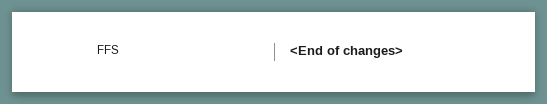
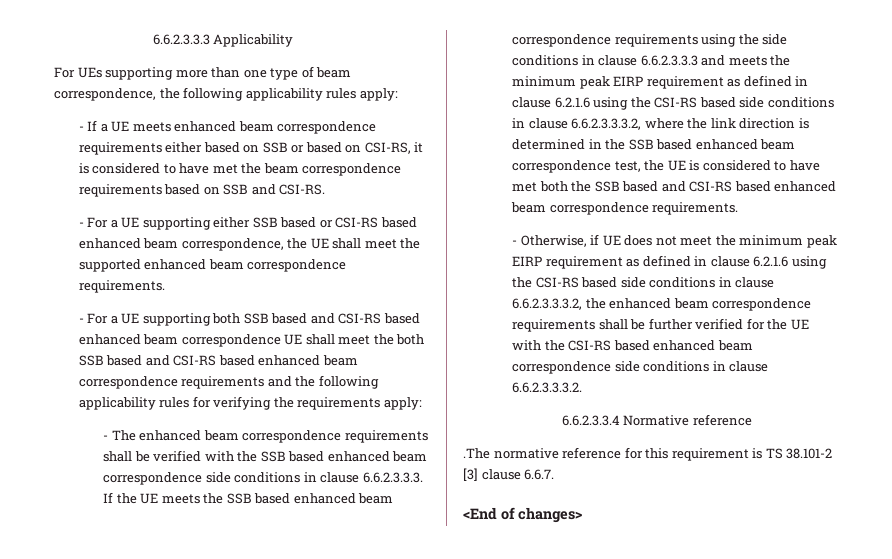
[97,45,120,54] FFS -> [152,34,294,47] [54,66,352,80] [54,87,398,101] [78,120,377,134] [78,142,424,155] [78,163,402,176] [78,184,326,197] [78,217,417,230] [78,238,421,251] [78,259,347,272] [78,280,165,293] [78,313,420,326] [78,334,425,347] [78,355,358,366] [78,375,379,389] [78,396,422,410] [103,430,428,443] [103,450,428,462] [103,472,423,485] [103,492,394,504] [512,34,788,47] [512,55,791,66] [512,75,809,89] [512,97,834,110] [512,118,809,130] [512,139,796,150] [512,160,820,173] [512,181,837,192] [511,202,739,215] [512,234,837,248] [512,255,827,269] [512,277,775,288] [512,298,812,311] [512,318,809,332] [512,340,753,351] [512,361,769,374] [512,382,583,393] [561,414,752,426] [463,447,833,461] [463,468,555,481] 6.6.2.3.3.3 Applicability // For UEs supporting more than one type of beam correspondence, the following applicability rules apply: // - If a UE meets enhanced beam correspondence requirements either based on SSB or based on CSI-RS, it is considered to have met the beam correspondence requirements based on SSB and CSI-RS. // - For a UE supporting either SSB based or CSI-RS based enhanced beam correspondence, the UE shall meet the supported enhanced beam correspondence requirements. // - For a UE supporting both SSB based and CSI-RS based enhanced beam correspondence UE shall meet the both SSB based and CSI-RS based enhanced beam correspondence requirements and the following applicability rules for verifying the requirements apply: // - The enhanced beam correspondence requirements shall be verified with the SSB based enhanced beam correspondence side conditions in clause 6.6.2.3.3.3. If the UE meets the SSB based enhanced beam correspondence requirements using the side conditions in clause 6.6.2.3.3.3 and meets the minimum peak EIRP requirement as defined in clause 6.2.1.6 using the CSI-RS based side conditions in clause 6.6.2.3.3.3.2, where the link direction is determined in the SSB based enhanced beam correspondence test, the UE is considered to have met both the SSB based and CSI-RS based enhanced beam correspondence requirements. // - Otherwise, if UE does not meet the minimum peak EIRP requirement as defined in clause 6.2.1.6 using the CSI-RS based side conditions in clause 6.6.2.3.3.3.2, the enhanced beam correspondence requirements shall be further verified for the UE with the CSI-RS based enhanced beam correspondence side conditions in clause 6.6.2.3.3.3.2. // 6.6.2.3.3.4 Normative reference // .The normative reference for this requirement is TS 38.101-2 [3] clause 6.6.7.

